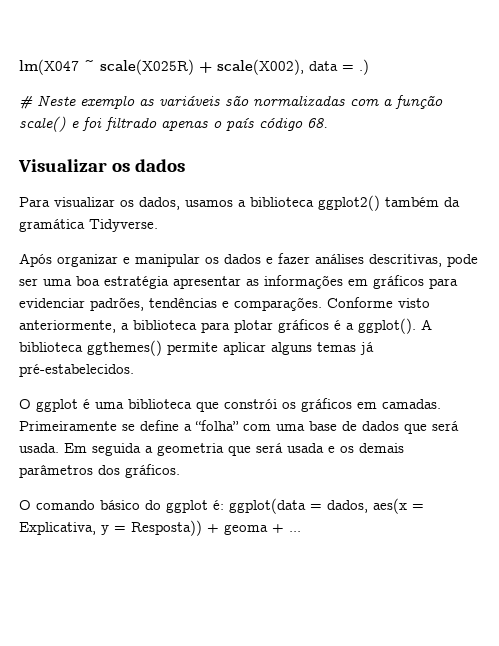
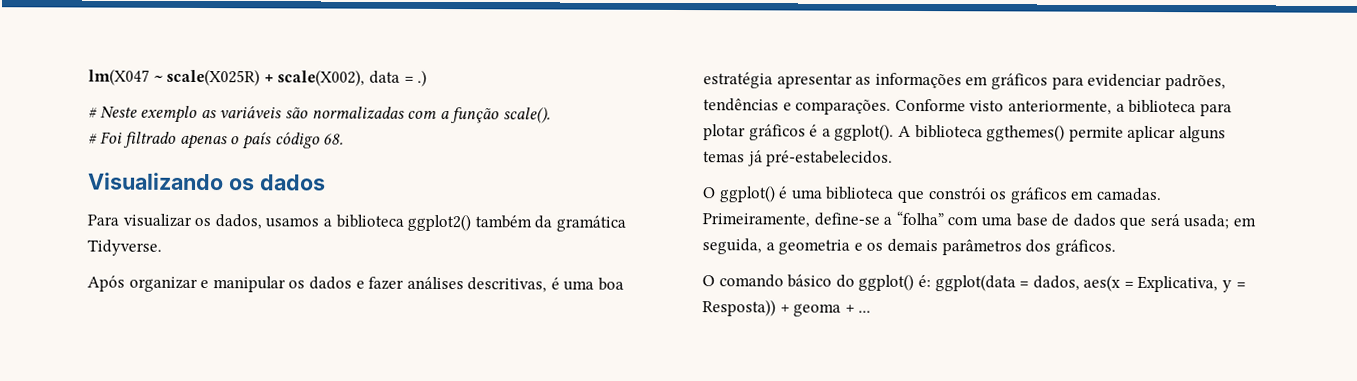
[19,116,102,132] scale() e foi -> [502,106,551,124] [88,131,123,144] scale(). // # Foi
[18,159,107,172] Visualizar -> [87,172,224,191] Visualizando
[447,254,478,267] [19,278,38,286] pode ser -> [550,277,560,290] é
[36,399,78,412] ggplot -> [718,185,776,203] ggplot()
[19,420,179,431] Primeiramente se define -> [702,212,880,228] Primeiramente, define-se
[19,443,324,456] usada. Em seguida a geometria que será usada -> [1183,214,1257,230] [702,238,851,255] usada; em seguida, a geometria
[166,500,208,513] ggplot -> [858,273,915,291] ggplot()

